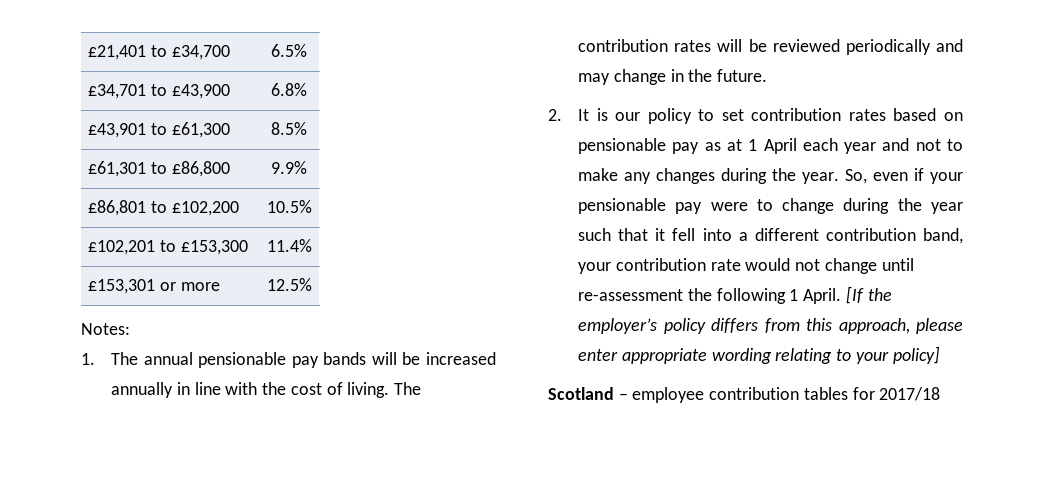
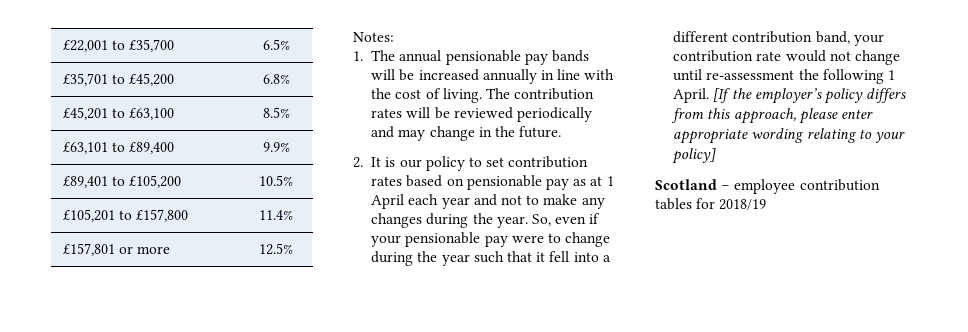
[88,45,230,60] [271,44,307,57] [88,84,230,99] [271,83,307,96] [88,122,230,138] [271,122,307,135] [88,161,230,177] [271,161,307,174] [88,200,239,216] [266,200,312,213] [88,240,248,255] £21,401 to £34,700 | 6.5% // £34,701 to £43,900 | 6.8% // £43,901 to £61,300 | 8.5% // £61,301 to £86,800 | 9.9% // £86,801 to £102,200 | 10.5% // £102,201 to £153,300 -> [62,39,175,52] [262,39,290,50] [62,73,175,86] [262,74,290,84] [62,107,175,120] [262,107,290,118] [62,142,175,154] [262,142,290,152] [62,175,182,188] [259,175,293,186] [62,209,189,222] £22,001 to £35,700 | 6.5% // £35,701 to £45,200 | 6.8% // £45,201 to £63,100 | 8.5% // £63,101 to £89,400 | 9.9% // £89,401 to £105,200 | 10.5% // £105,201 to £157,800
[88,279,156,294] £153,301 -> [62,243,115,256] £157,801
[879,387,941,401] 2017/18 -> [719,199,767,210] 2018/19

